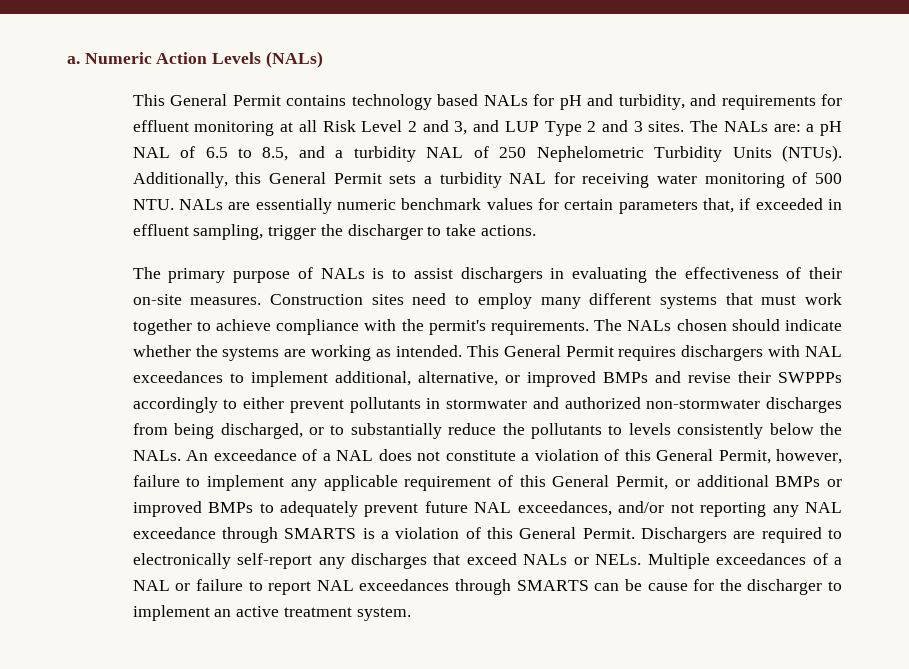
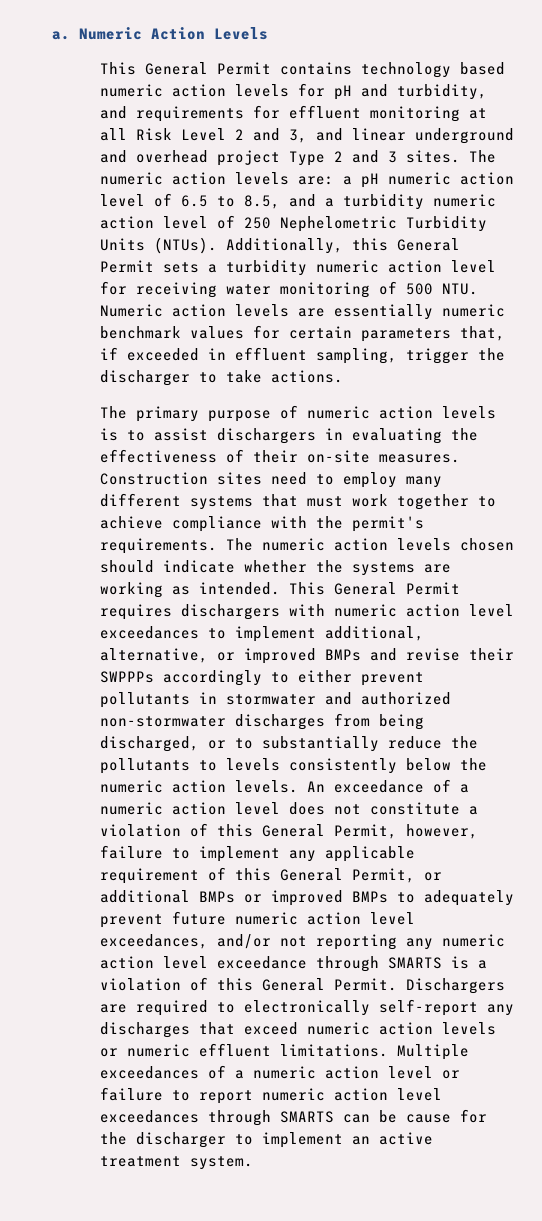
[265,51,323,68] (NALs) -> (268, 33) none
[483,95,528,106] NALs -> [100,84,290,97] numeric action levels
[504,121,539,132] LUP -> [352,128,515,144] [100,150,281,166] linear underground and overhead project
[723,121,842,136] [132,147,170,158] NALs are: a pH NAL -> [100,172,515,188] [100,194,146,207] numeric action levels are: a pH numeric action level
[426,147,464,158] NAL -> [433,194,497,207] [100,216,209,229] numeric action level
[509,173,547,184] NAL -> [316,260,497,273] numeric action level
[179,199,224,210] NALs -> [100,304,290,317] Numeric action levels
[320,268,365,279] NALs -> [307,406,497,419] numeric action levels
[627,320,672,331] NALs -> [262,538,452,551] numeric action levels
[805,346,842,357] NAL -> [334,604,515,617] numeric action level
[132,450,181,461] NALs. -> [100,780,299,793] numeric action levels.
[336,450,374,461] NAL -> [100,802,281,815] numeric action level
[474,502,512,513] NAL -> [235,912,416,925] numeric action level
[804,502,842,513] NAL -> [442,934,506,947] [100,956,209,969] numeric action level
[523,554,642,565] NALs or NELs. -> [307,1022,497,1035] [100,1043,389,1057] numeric action levels or numeric effluent limitations.
[132,580,170,591] NAL -> [253,1066,434,1079] numeric action level
[316,580,354,591] NAL -> [262,1088,443,1101] numeric action level

